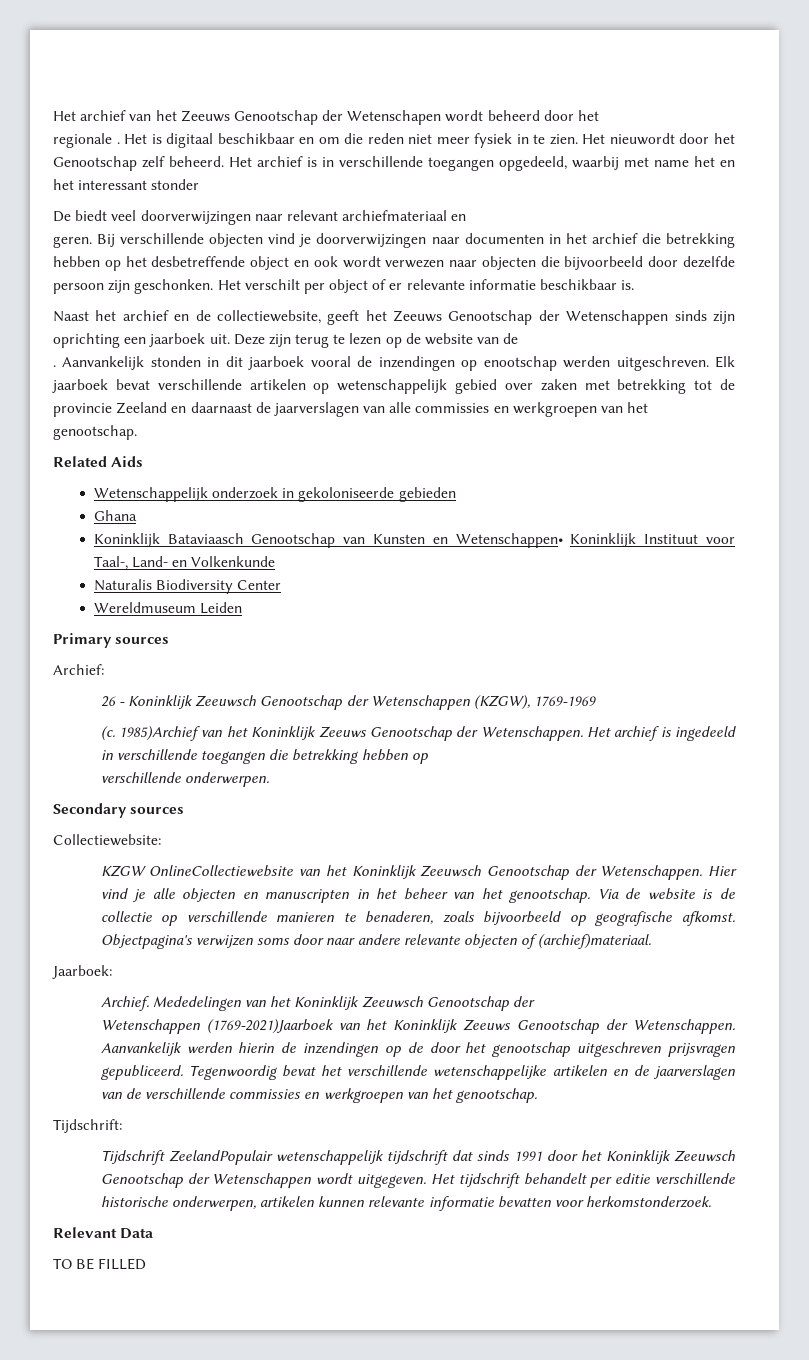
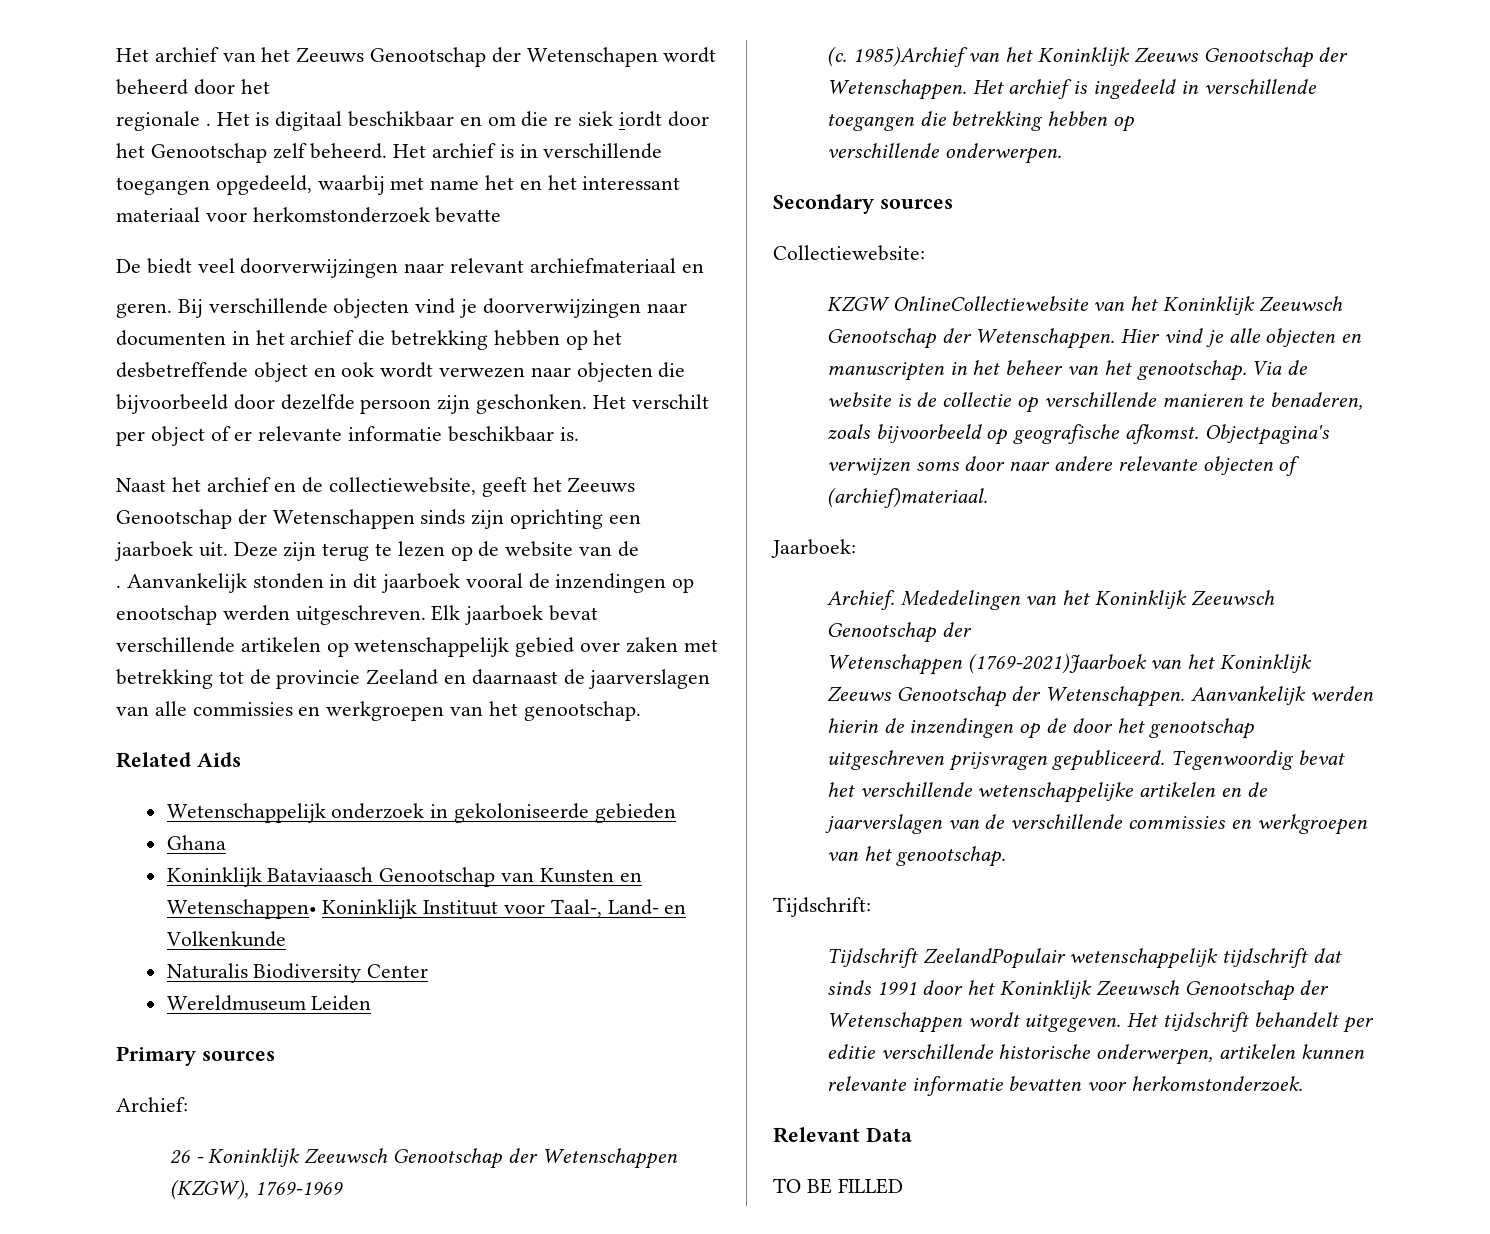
[367,133,675,148] reden niet meer fysiek in te zien. Het nieuwordt -> [554,111,662,127] re siek iordt
[151,179,200,190] stonder -> [116,207,502,223] materiaal voor herkomstonderzoek bevatte

